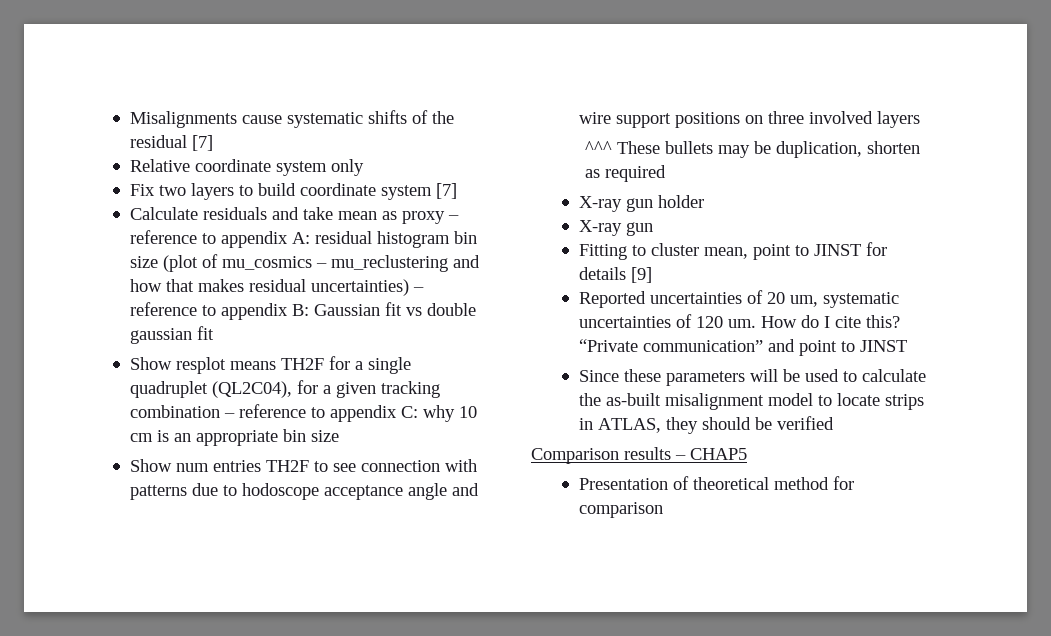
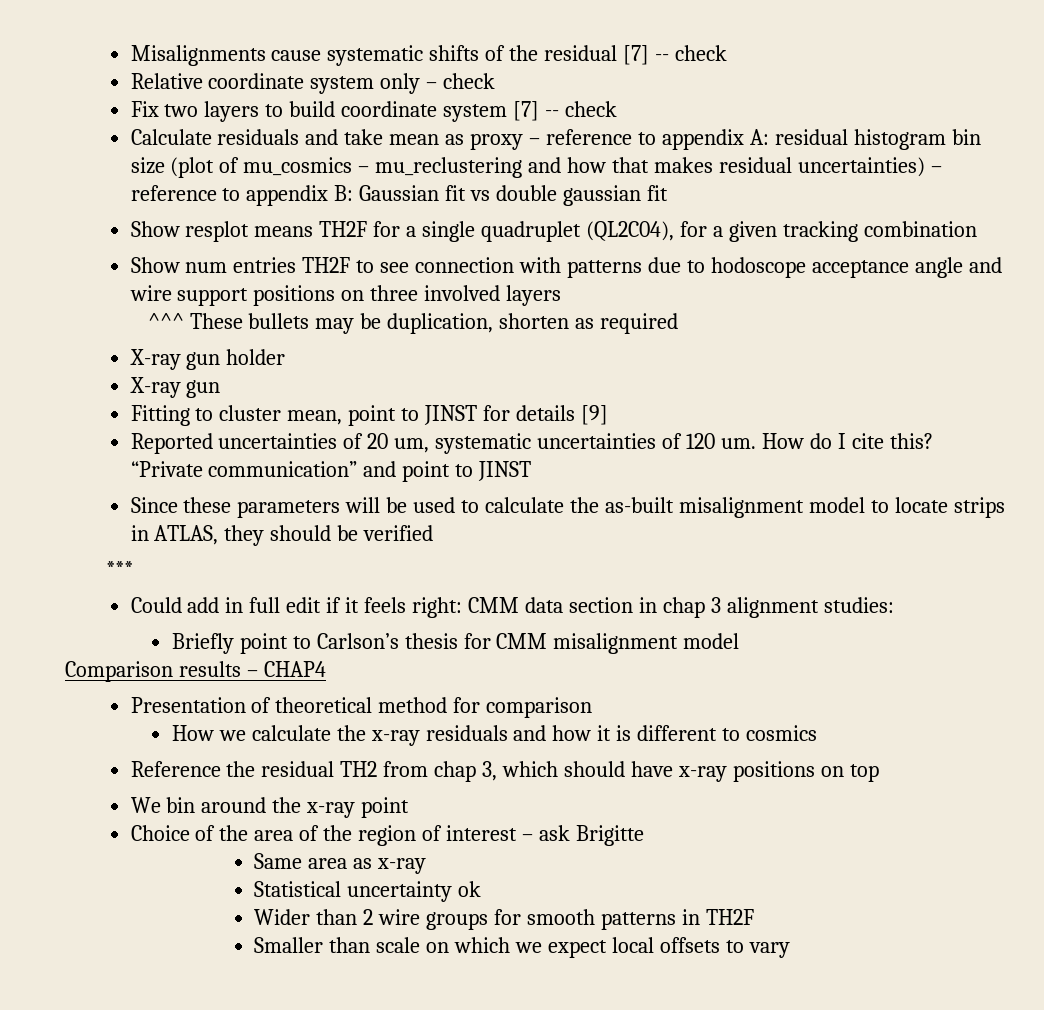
(213, 143) none -> [655,45,727,61] -- check
(364, 167) none -> [426,73,496,89] – check
(457, 191) none -> [545,101,617,117] -- check
[223,404,477,422] [129,429,339,446] – reference to appendix C: why 10 cm is an appropriate bin size -> (977, 229) none
(834, 423) none -> [106,561,134,577] [130,597,894,618] [171,633,740,654] // *** // Could add in full edit if it feels right: CMM data section in chap 3 alignment studies: // Briefly point to Carlson’s thesis for CMM misalignment model
[690,448,747,460] CHAP5 -> [263,661,326,677] CHAP4
(663, 510) none -> [171,725,818,746] [130,761,879,782] [130,797,410,818] [130,825,644,846] [254,853,427,874] [254,881,482,902] [254,909,754,930] [254,937,790,958] // How we calculate the x-ray residuals and how it is different to cosmics // Reference the residual TH2 from chap 3, which should have x-ray positions on top // We bin around the x-ray point // Choice of the area of the region of interest – ask Brigitte // Same area as x-ray // Statistical uncertainty ok // Wider than 2 wire groups for smooth patterns in TH2F // Smaller than scale on which we expect local offsets to vary

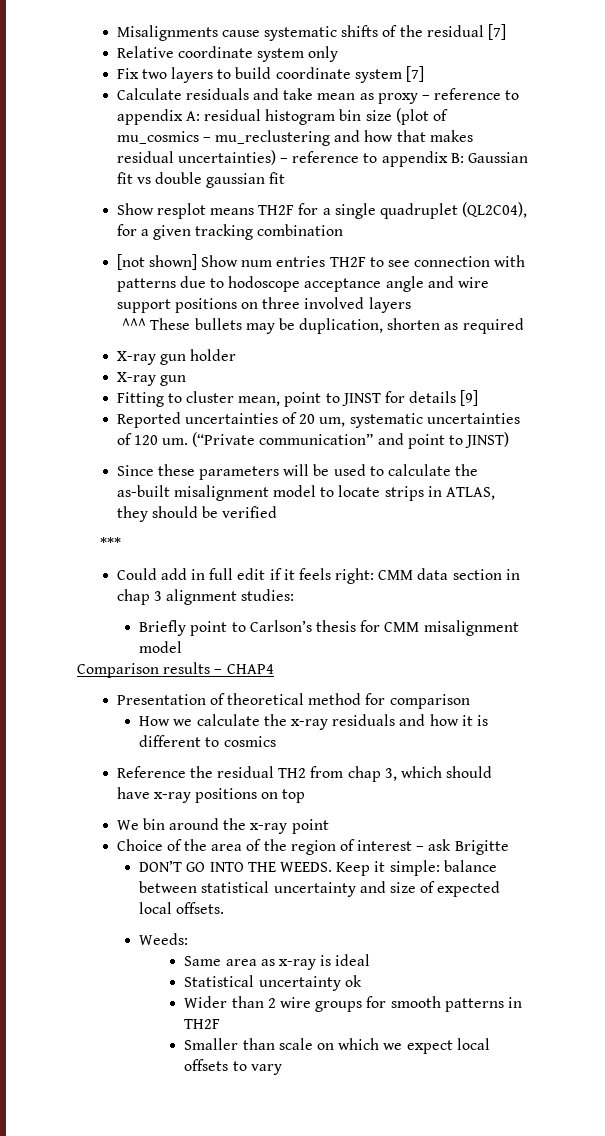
[655,45,727,61] -- check -> (506, 32) none
[426,73,496,89] – check -> (339, 54) none
[545,101,617,117] -- check -> (424, 74) none
(977, 229) none -> [116,254,197,270] [not shown]
[761,433,933,449] [130,461,203,477] How do I cite this? “Private -> [192,432,256,447] (“Private
[478,461,532,481] JINST -> [465,432,510,448] JINST)
(644, 835) none -> [139,860,497,876] [139,881,501,897] [139,902,225,914] [139,933,189,945] // DON’T GO INTO THE WEEDS. Keep it simple: balance between statistical uncertainty and size of expected local offsets. // Weeds:
(427, 866) none -> [320,954,371,966] is ideal

